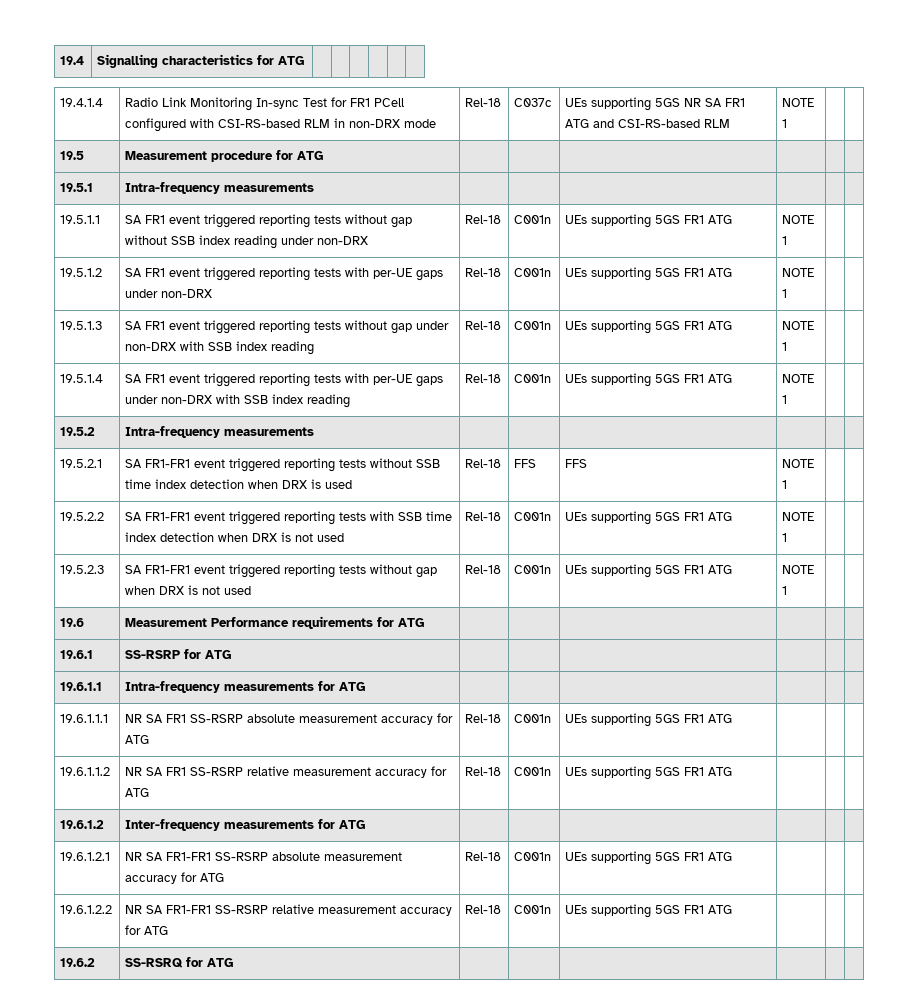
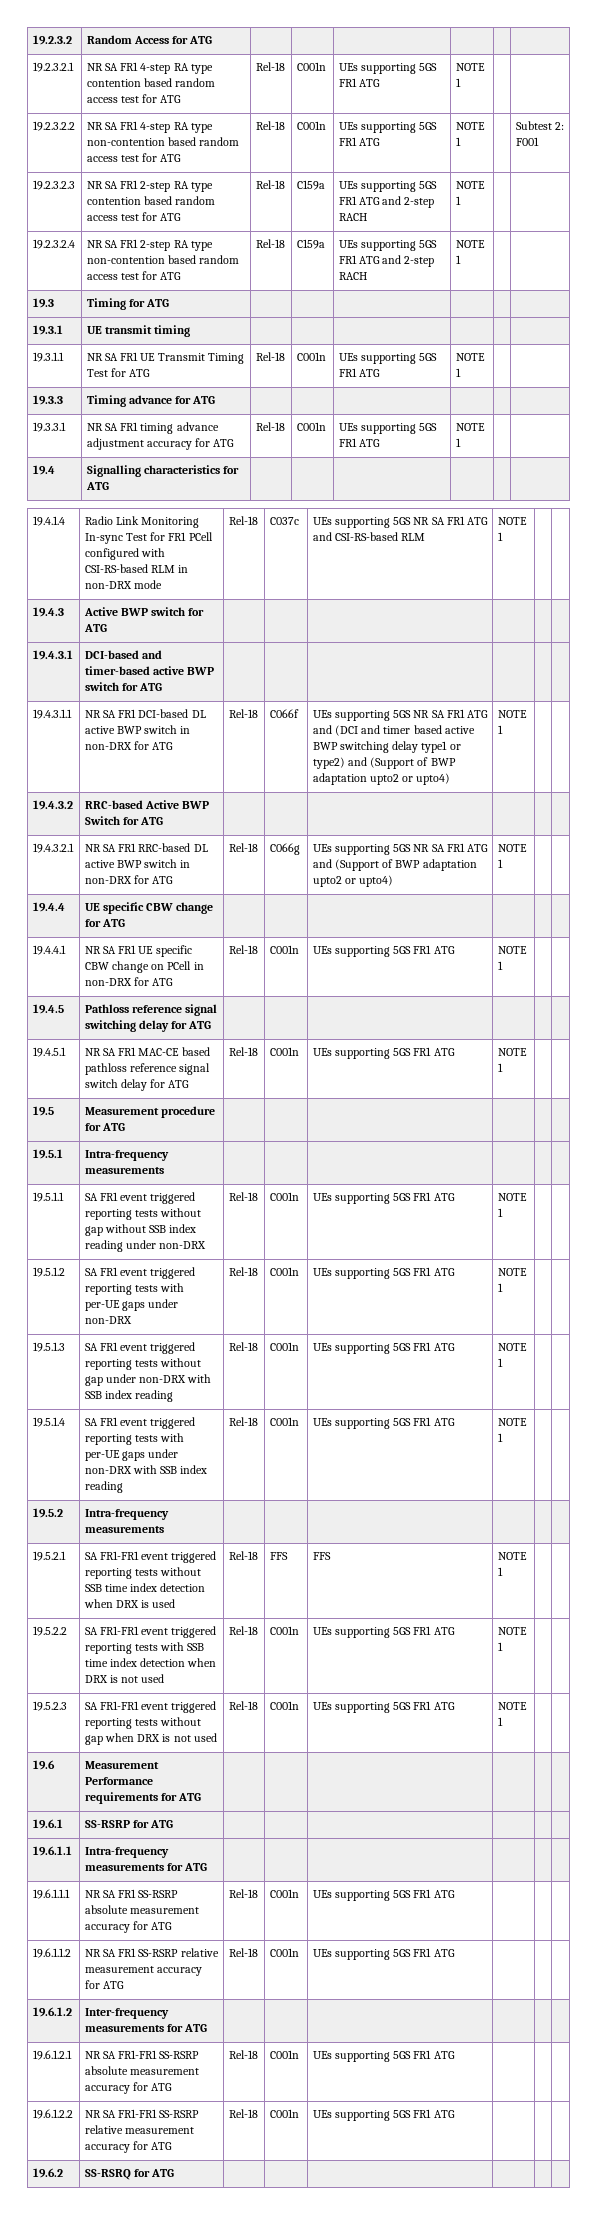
(60, 60) none -> [32,35,72,45] [86,35,213,44] [32,62,74,72] [86,62,213,74] [86,78,216,87] [86,94,182,103] [255,62,285,71] [296,62,326,71] [338,63,438,74] [338,78,380,87] [455,63,485,71] [455,78,461,87] [32,121,75,131] [86,121,213,133] [86,137,240,146] [86,153,182,162] [255,121,285,130] [296,121,326,130] [338,122,438,133] [338,137,380,146] [455,122,485,130] [455,137,461,146] [515,121,564,130] [515,137,539,146] [32,180,75,190] [86,180,213,192] [86,196,216,205] [86,212,182,221] [255,180,285,189] [296,180,325,190] [338,181,438,192] [338,196,435,208] [338,213,367,221] [455,181,485,189] [455,196,461,205] [32,239,75,249] [86,239,213,251] [86,255,240,264] [86,271,182,280] [255,239,285,248] [296,239,325,249] [338,240,438,251] [338,255,435,267] [338,272,367,280] [455,240,485,248] [455,255,461,264] [32,298,54,308] [86,298,170,310] [32,325,63,335] [86,325,191,337] [32,352,64,362] [86,352,244,364] [86,368,151,377] [255,352,285,361] [296,352,326,361] [338,353,438,364] [338,368,380,377] [455,353,485,361] [455,368,461,377] [32,395,63,405] [86,395,216,407] [32,422,66,432] [86,422,219,434] [86,438,235,450] [255,422,285,431] [296,422,326,431] [338,423,438,434] [338,438,380,447] [455,423,485,431] [455,438,461,447] 19.2.3.2 | Random Access for ATG | | | | | | // 19.2.3.2.1 | NR SA FR1 4-step RA type contention based random access test for ATG | Rel-18 | C001n | UEs supporting 5GS FR1 ATG | NOTE 1 | | // 19.2.3.2.2 | NR SA FR1 4-step RA type non-contention based random access test for ATG | Rel-18 | C001n | UEs supporting 5GS FR1 ATG | NOTE 1 | | Subtest 2: F001 // 19.2.3.2.3 | NR SA FR1 2-step RA type contention based random access test for ATG | Rel-18 | C159a | UEs supporting 5GS FR1 ATG and 2-step RACH | NOTE 1 | | // 19.2.3.2.4 | NR SA FR1 2-step RA type non-contention based random access test for ATG | Rel-18 | C159a | UEs supporting 5GS FR1 ATG and 2-step RACH | NOTE 1 | | // 19.3 | Timing for ATG | | | | | | // 19.3.1 | UE transmit timing | | | | | | // 19.3.1.1 | NR SA FR1 UE Transmit Timing Test for ATG | Rel-18 | C001n | UEs supporting 5GS FR1 ATG | NOTE 1 | | // 19.3.3 | Timing advance for ATG | | | | | | // 19.3.3.1 | NR SA FR1 timing advance adjustment accuracy for ATG | Rel-18 | C001n | UEs supporting 5GS FR1 ATG | NOTE 1 | | //
(788, 123) none -> [32,607,64,617] [83,607,205,616] [83,624,107,632] [32,650,73,660] [84,650,162,659] [84,666,215,675] [84,682,163,691] [32,709,72,719] [84,709,206,718] [84,725,191,734] [84,741,174,750] [228,709,258,718] [269,709,299,718] [312,709,489,721] [312,725,475,736] [312,741,461,753] [312,757,456,769] [312,773,451,785] [497,710,527,718] [497,725,503,734] [32,800,73,810] [84,800,210,809] [84,816,164,825] [32,843,74,853] [84,843,208,852] [84,859,191,868] [84,875,174,884] [228,843,258,852] [269,843,300,855] [312,843,489,855] [312,859,477,871] [312,875,394,887] [497,844,527,852] [497,859,503,868] [32,902,65,912] [84,902,214,914] [84,919,125,927] [32,945,66,955] [84,945,192,957] [84,961,204,973] [84,977,174,986] [228,945,258,954] [269,945,299,954] [312,945,455,957] [497,946,527,954] [497,961,503,970] [32,1004,64,1014] [84,1004,218,1016] [84,1020,212,1032] [32,1047,66,1057] [84,1047,210,1056] [84,1063,211,1075] [84,1079,190,1091] [228,1047,258,1056] [269,1047,299,1056] [312,1047,455,1059] [497,1048,527,1056] [497,1063,503,1072] // 19.4.3 | Active BWP switch for ATG | | | | | | // 19.4.3.1 | DCI-based and timer-based active BWP switch for ATG | | | | | | // 19.4.3.1.1 | NR SA FR1 DCI-based DL active BWP switch in non-DRX for ATG | Rel-18 | C066f | UEs supporting 5GS NR SA FR1 ATG and (DCI and timer based active BWP switching delay type1 or type2) and (Support of BWP adaptation upto2 or upto4) | NOTE 1 | | // 19.4.3.2 | RRC-based Active BWP Switch for ATG | | | | | | // 19.4.3.2.1 | NR SA FR1 RRC-based DL active BWP switch in non-DRX for ATG | Rel-18 | C066g | UEs supporting 5GS NR SA FR1 ATG and (Support of BWP adaptation upto2 or upto4) | NOTE 1 | | // 19.4.4 | UE specific CBW change for ATG | | | | | | // 19.4.4.1 | NR SA FR1 UE specific CBW change on PCell in non-DRX for ATG | Rel-18 | C001n | UEs supporting 5GS FR1 ATG | NOTE 1 | | // 19.4.5 | Pathloss reference signal switching delay for ATG | | | | | | // 19.4.5.1 | NR SA FR1 MAC-CE based pathloss reference signal switch delay for ATG | Rel-18 | C001n | UEs supporting 5GS FR1 ATG | NOTE 1 | |

